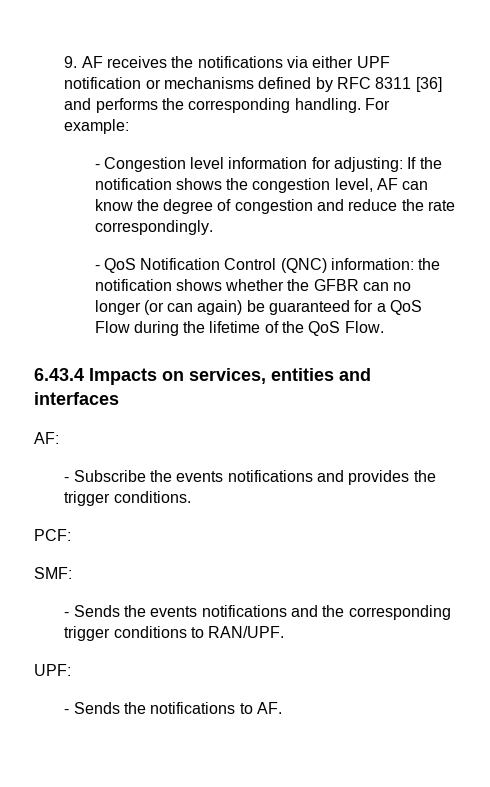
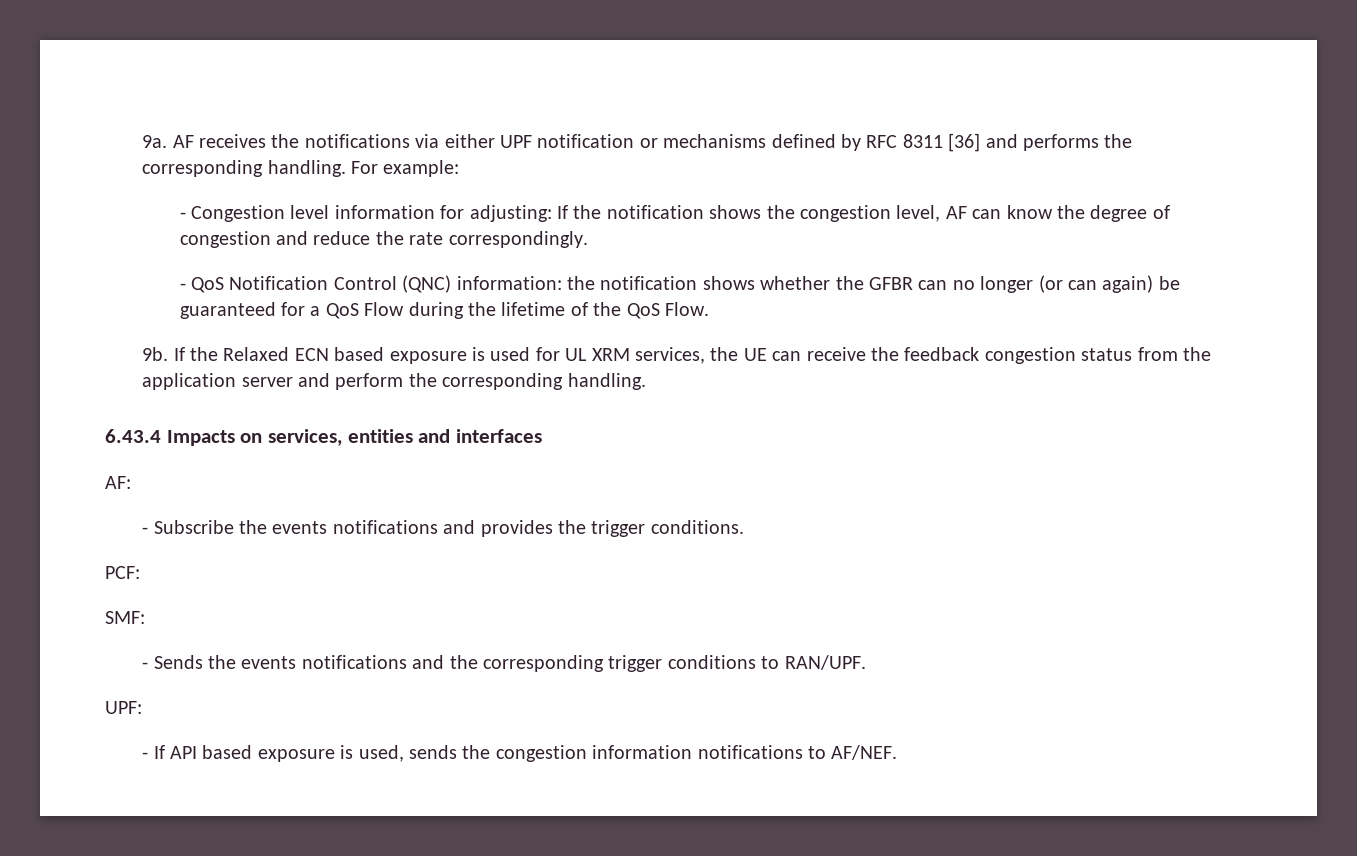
[64,56,78,68] 9. -> [142,135,168,148] 9a.
(384, 327) none -> [142,347,1212,364] [142,373,646,390] // 9b. If the Relaxed ECN based exposure is used for UL XRM services, the UE can receive the feedback congestion status from the application server and perform the corresponding handling.
[73,702,146,714] Sends the -> [153,745,693,762] If API based exposure is used, sends the congestion information
[256,702,282,714] AF. -> [831,745,898,760] AF/NEF.

